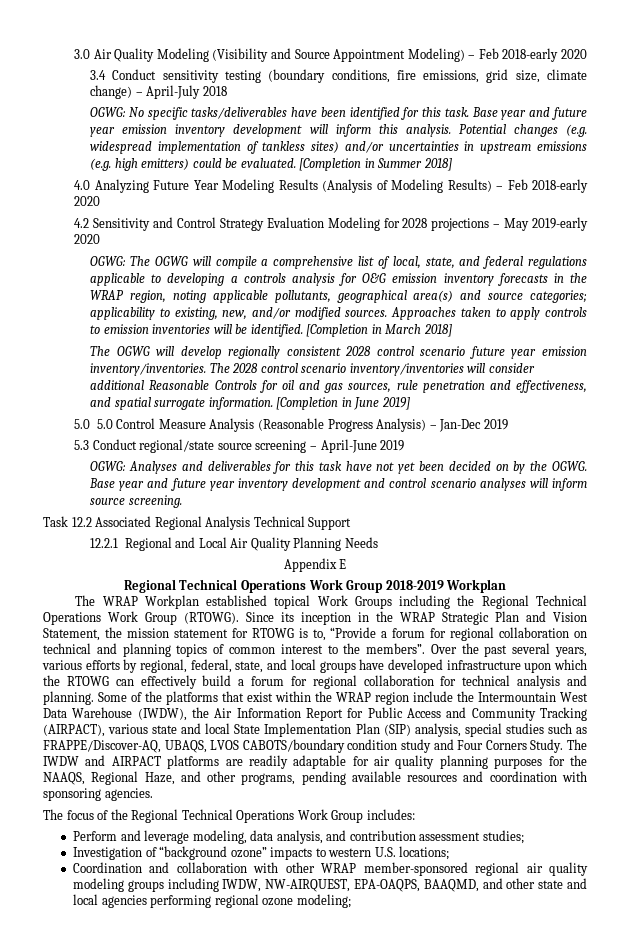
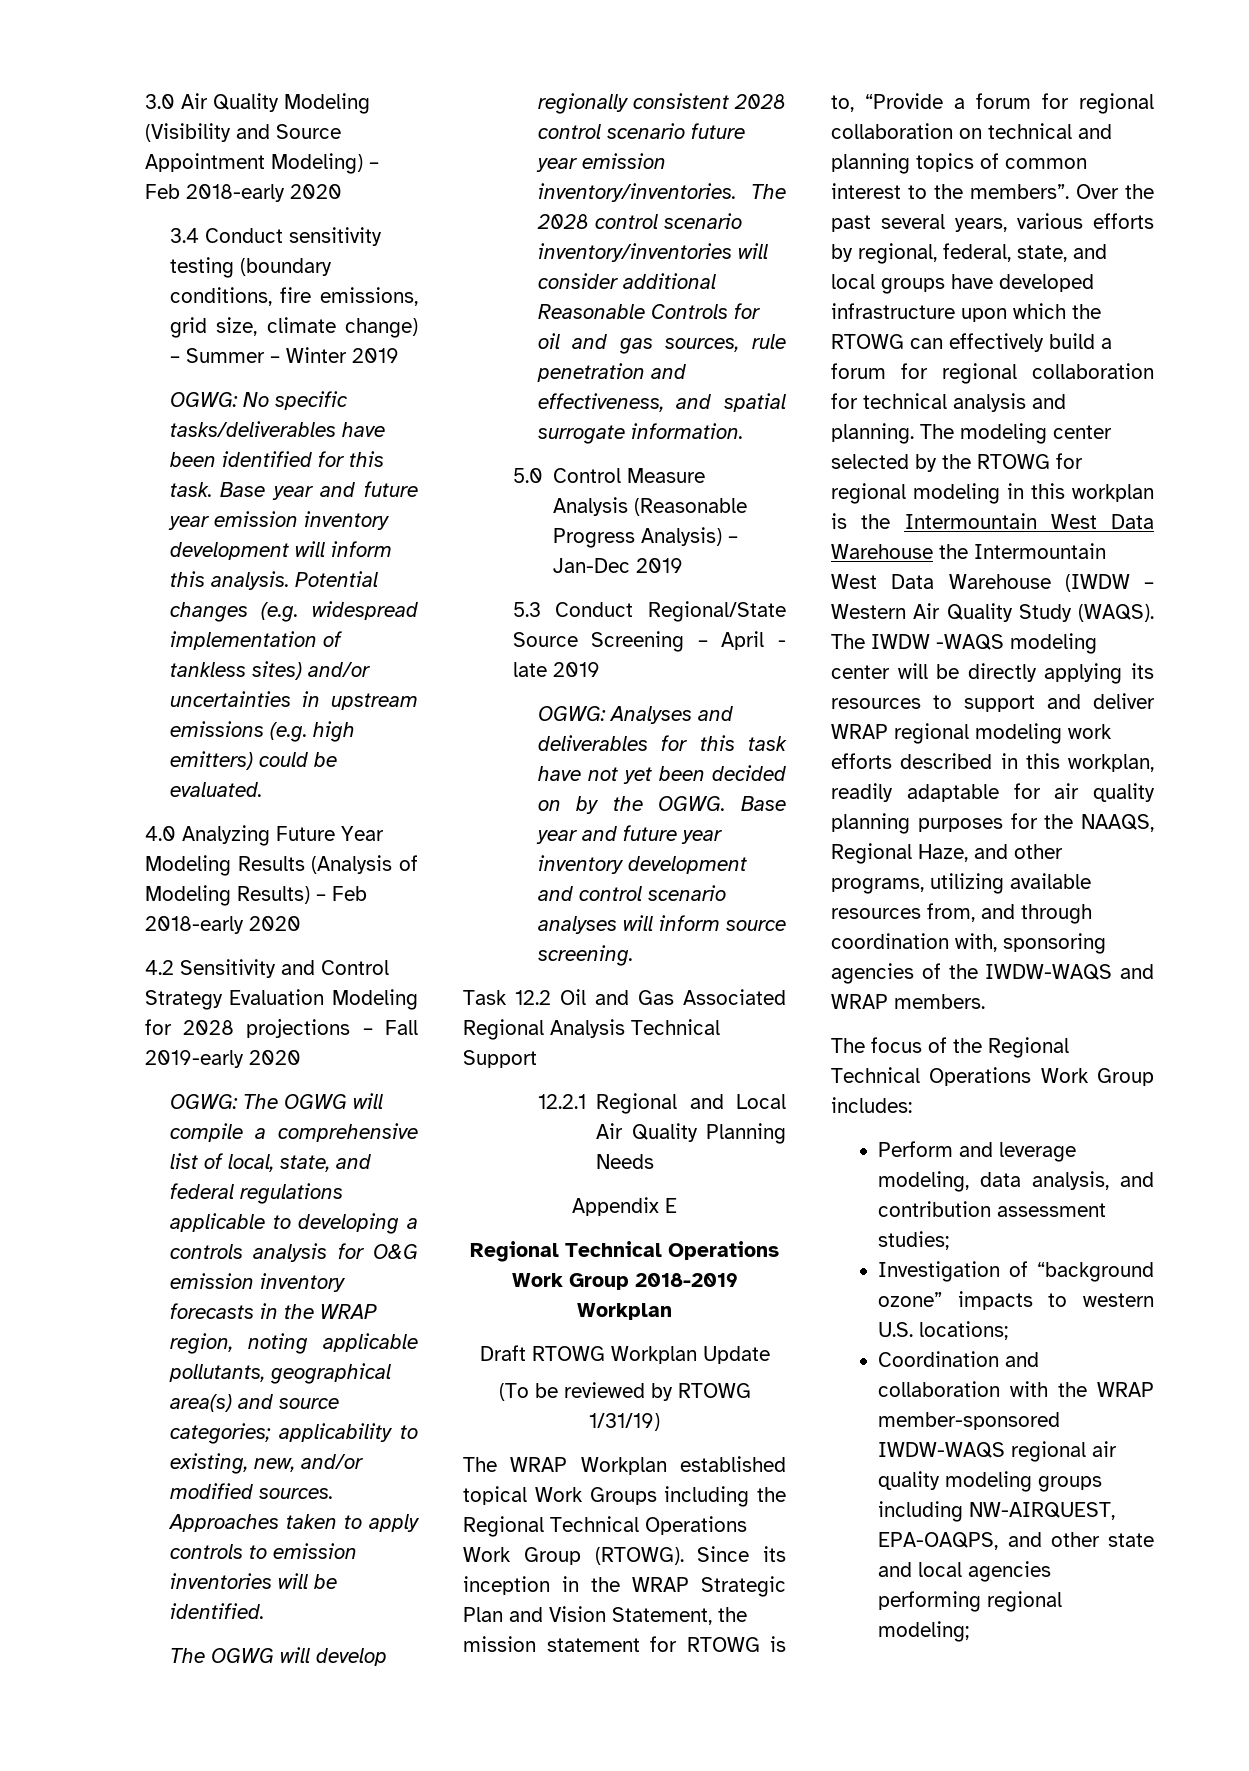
[146,85,227,99] April-July 2018 -> [185,347,399,363] Summer – Winter 2019
[299,158,452,171] [Completion in Summer 2018] -> (262, 789) none
[504,218,530,231] May -> [385,1020,418,1035] Fall
[306,324,452,337] [Completion in March 2018] -> (264, 1611) none
[276,397,410,410] [74,419,113,429] [Completion in June 2019] // 5.0 5.0 -> [512,468,543,483] // 5.0
[139,439,377,453] regional/state source screening – April-June -> [648,601,786,622] [512,631,786,652] [512,662,547,677] Regional/State Source Screening – April - late
(92, 522) none -> [560,989,674,1005] Oil and Gas
(507, 586) none -> [479,1345,770,1364] [498,1382,751,1401] [589,1413,660,1431] // Draft RTOWG Workplan Update // (To be reviewed by RTOWG 1/31/19)
[98,691,588,705] [43,707,587,721] [43,723,588,737] [43,739,588,753] [43,755,243,769] Some of the platforms that exist within the WRAP region include the Intermountain West Data Warehouse (IWDW), the Air Information Report for Public Access and Community Tracking (AIRPACT), various state and local State Implementation Plan (SIP) analysis, special studies such as FRAPPE/Discover-AQ, UBAQS, LVOS CABOTS/boundary condition study and Four Corners Study. The IWDW and AIRPACT platforms are -> [920,423,1112,444] [831,453,1083,472] [831,483,1154,504] [831,513,1154,529] [831,543,1106,559] [831,574,1154,592] [831,603,1154,622] [831,633,1097,654] [831,663,1154,684] [831,693,1155,712] [831,723,1112,744] [831,753,1154,772] The modeling center selected by the RTOWG for regional modeling in this workplan is the Intermountain West Data Warehouse the Intermountain West Data Warehouse (IWDW – Western Air Quality Study (WAQS). The IWDW -WAQS modeling center will be directly applying its resources to support and deliver WRAP regional modeling work efforts described in this workplan,
[301,771,346,785] pending -> [930,873,1004,894] utilizing
[463,771,587,782] [43,788,153,801] and coordination with sponsoring agencies. -> [927,903,1092,924] [831,933,1106,954] [831,963,1154,984] [831,994,985,1009] from, and through coordination with, sponsoring agencies of the IWDW-WAQS and WRAP members.
[285,862,315,873] other -> [1058,1382,1088,1397] the
(468, 869) none -> [878,1442,1006,1458] IWDW-WAQS
[222,879,262,892] IWDW, -> (964, 1511) none
[423,879,479,892] BAAQMD, -> (999, 1541) none
[262,898,294,906] ozone -> (1063, 1601) none

